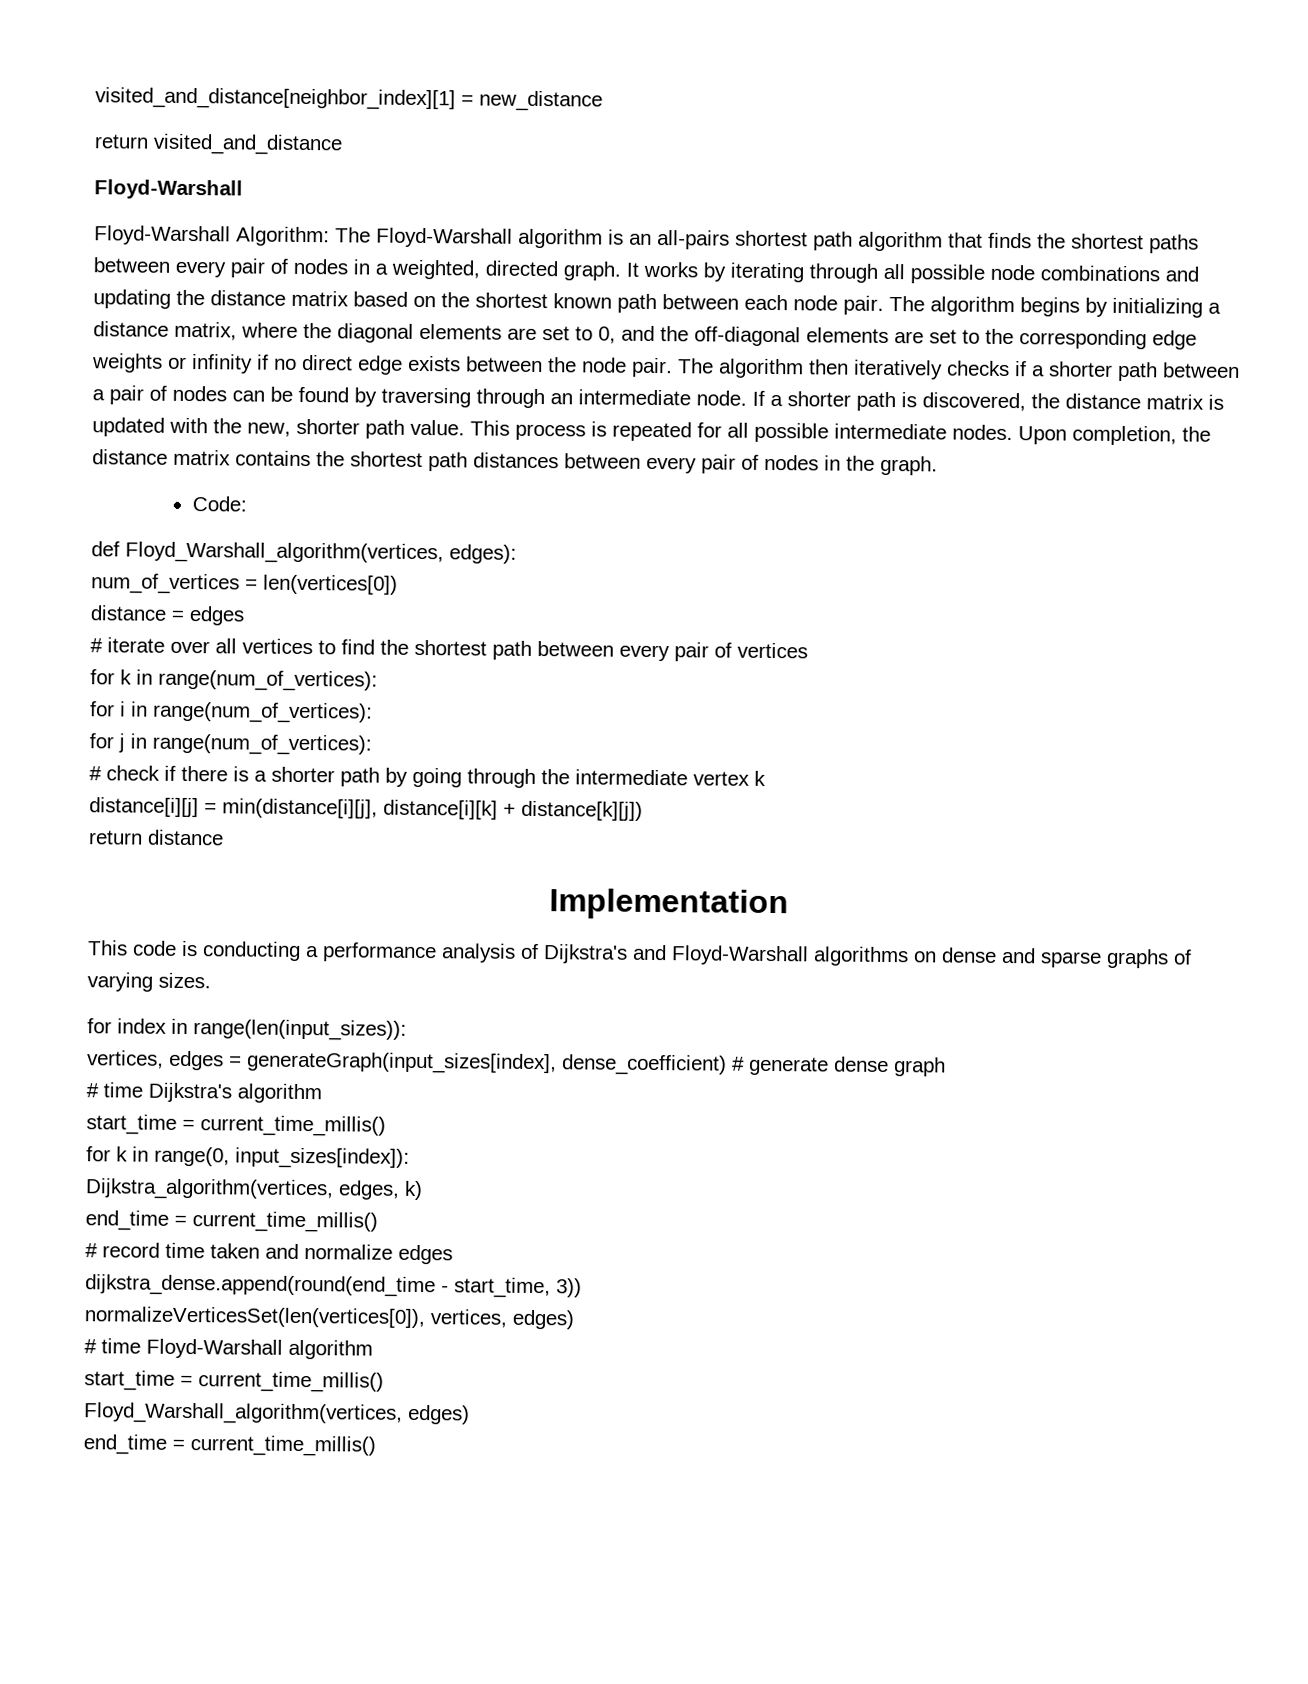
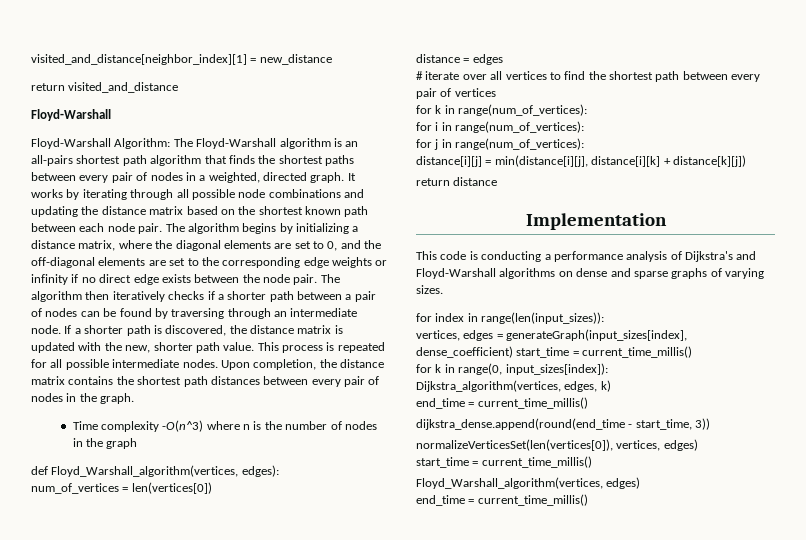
[191,496,247,512] Code: -> [72,420,377,432] [72,438,138,449] Time complexity -O(n^3) where n is the number of nodes in the graph
[89,765,766,788] // # check if there is a shorter path by going through the intermediate vertex k -> (585, 144) none
[732,1056,946,1077] [86,1082,322,1104] # generate dense graph // # time Dijkstra's algorithm // -> (513, 352) none
[85,1242,453,1265] // # record time taken and normalize edges -> (588, 403) none
[84,1338,373,1360] // # time Floyd-Warshall algorithm -> (698, 445) none

